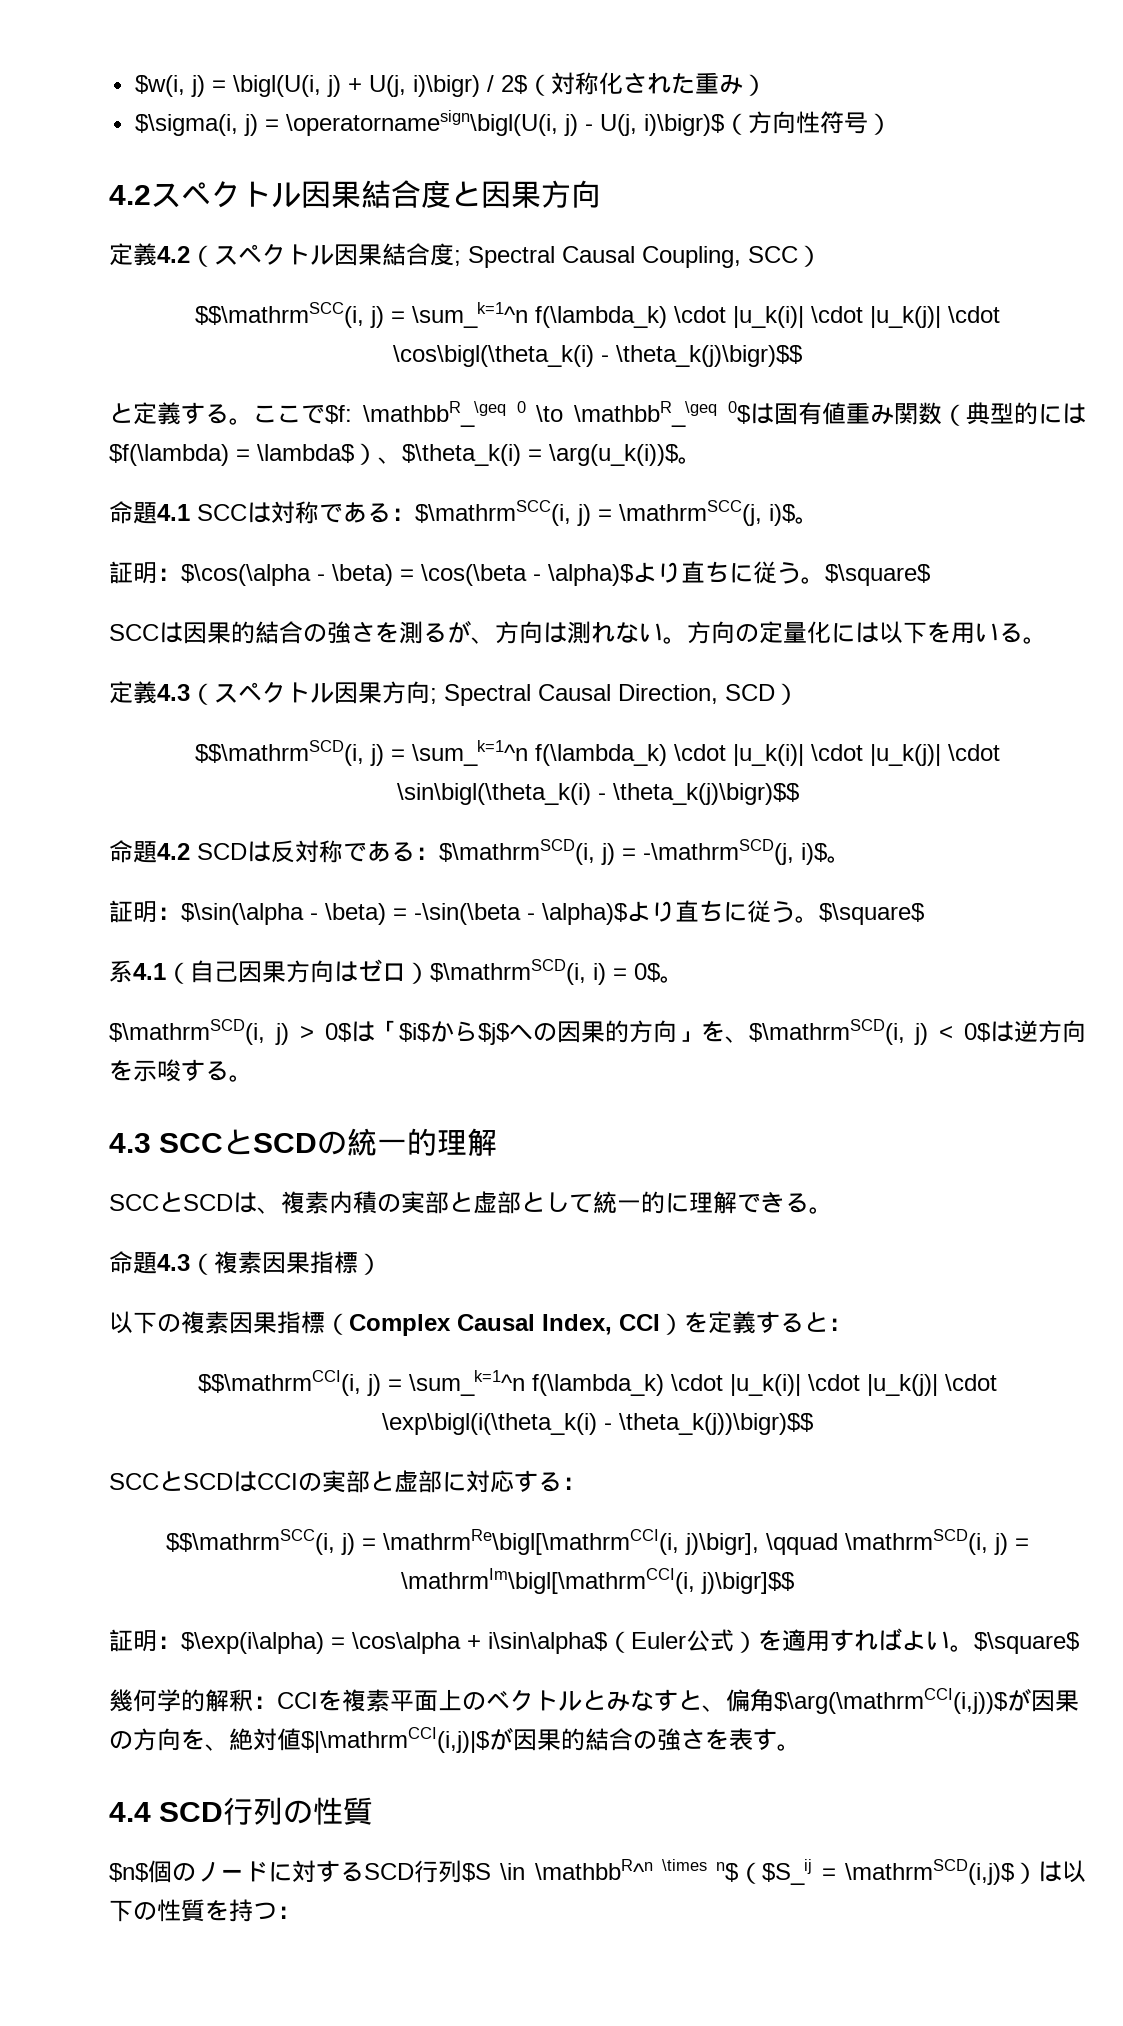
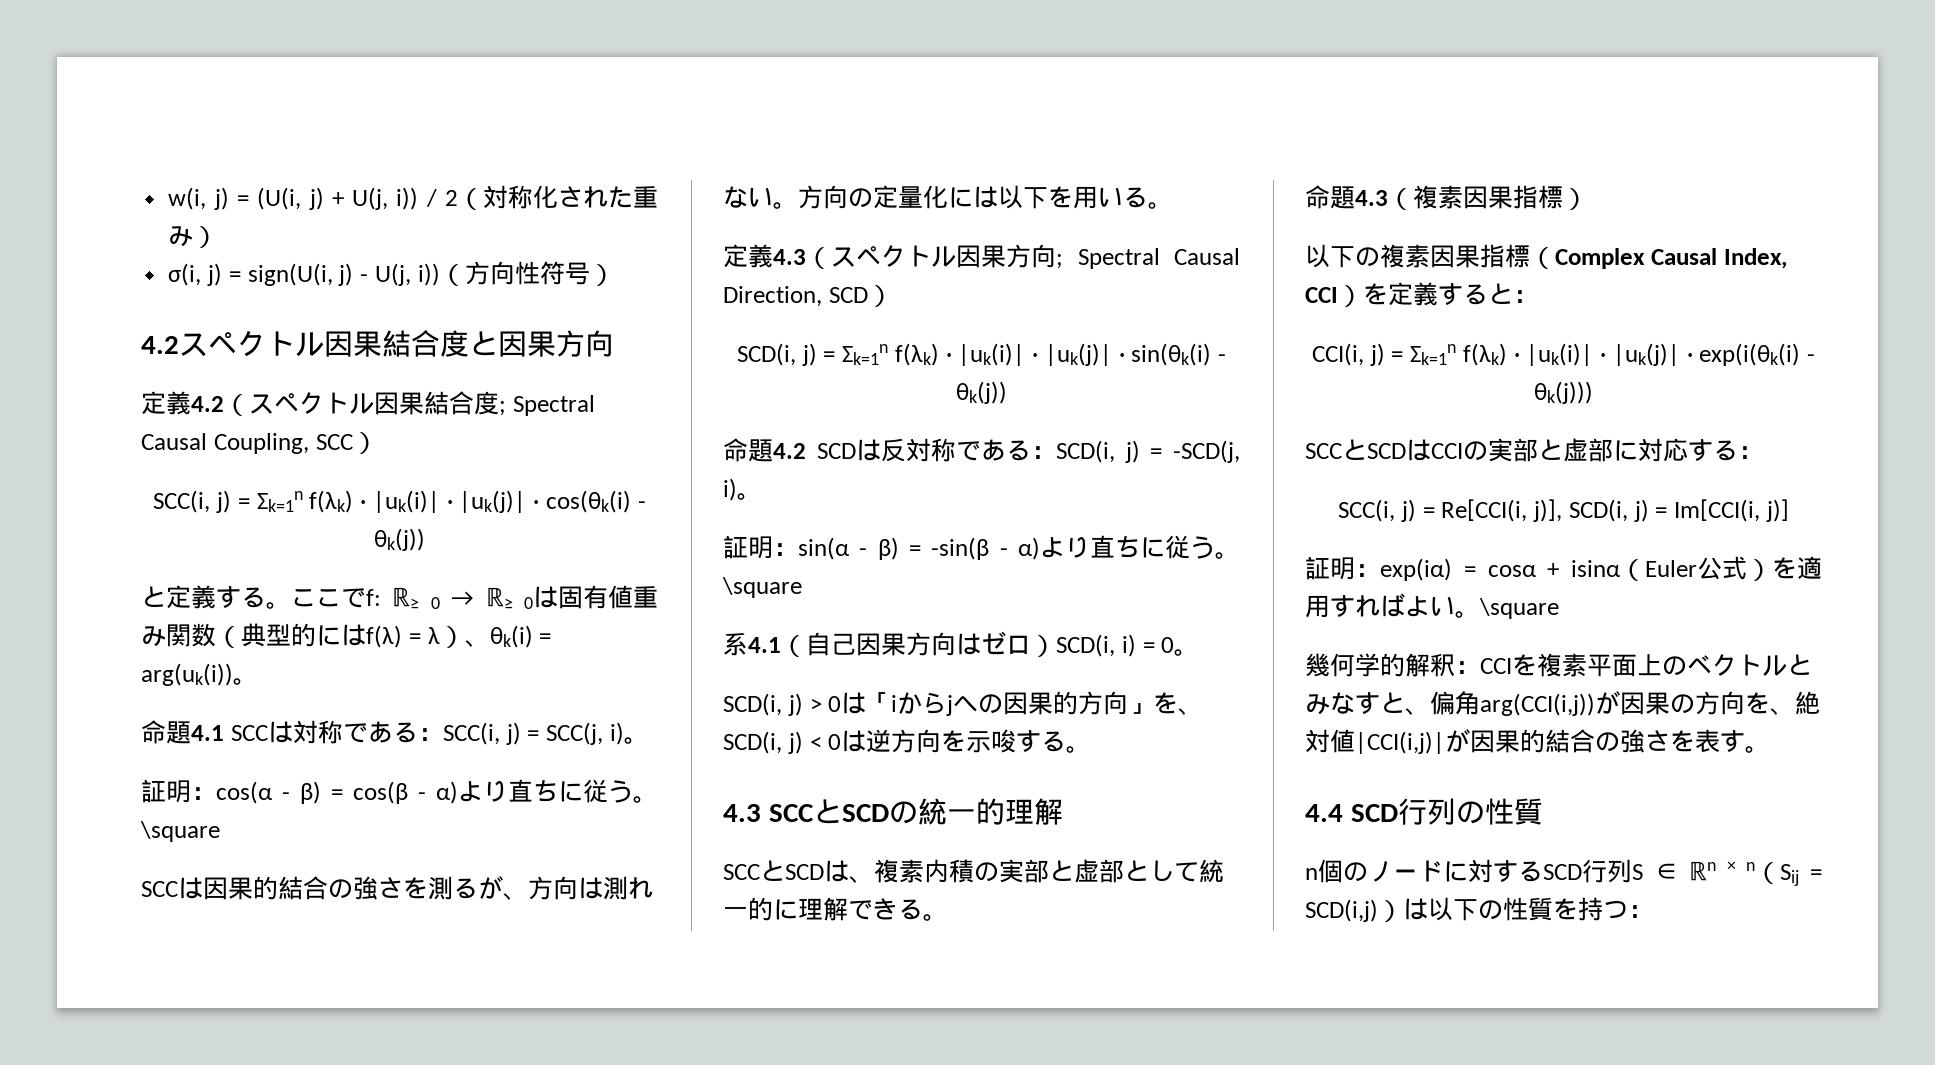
[135,75,322,97] $w(i, j) = \bigl(U(i, -> [168,187,302,210] w(i, j) = (U(i,
[413,75,528,97] i)\bigr) / 2$ -> [396,187,458,210] i)) / 2
[135,110,559,136] $\sigma(i, j) = \operatornamesign\bigl(U(i, -> [168,263,333,286] σ(i, j) = sign(U(i,
[644,114,725,136] i)\bigr)$ -> [417,263,440,286] i))
[195,302,1000,328] [393,345,802,367] $$\mathrmSCC(i, j) = \sum_k=1^n f(\lambda_k) \cdot |u_k(i)| \cdot |u_k(j)| \cdot \cos\bigl(\theta_k(i) - \theta_k(j)\bigr)$$ -> [153,490,646,513] [374,528,425,551] SCC(i, j) = Σk=1n f(λk) · |uk(i)| · |uk(j)| · cos(θk(i) - θk(j))
[325,401,750,427] $f: \mathbbR_\geq 0 \to \mathbbR_\geq 0$ -> [366,587,533,609] f: ℝ≥ 0 → ℝ≥ 0
[109,443,678,466] $f(\lambda) = \lambda$）、$\theta_k(i) = \arg(u_k(i))$ -> [366,625,552,648] [141,663,233,686] f(λ) = λ）、θk(i) = arg(uk(i))
[415,500,819,526] [109,561,930,586] $\mathrmSCC(i, j) = \mathrmSCC(j, i)$。 // 証明：$\cos(\alpha - \beta) = \cos(\beta - \alpha)$より直ちに従う。$\square$ -> [442,722,649,745] [141,779,658,804] [140,821,220,842] SCC(i, j) = SCC(j, i)。 // 証明：cos(α - β) = cos(β - α)より直ちに従う。\square
[195,740,1000,766] [396,783,799,805] $$\mathrmSCD(i, j) = \sum_k=1^n f(\lambda_k) \cdot |u_k(i)| \cdot |u_k(j)| \cdot \sin\bigl(\theta_k(i) - \theta_k(j)\bigr)$$ -> [736,343,1227,366] [956,381,1007,404] SCD(i, j) = Σk=1n f(λk) · |uk(i)| · |uk(j)| · sin(θk(i) - θk(j))
[439,839,851,865] [109,900,924,925] $\mathrmSCD(i, j) = -\mathrmSCD(j, i)$。 // 証明：$\sin(\alpha - \beta) = -\sin(\beta - \alpha)$より直ちに従う。$\square$ -> [1055,440,1240,463] [723,478,762,501] [723,535,1240,560] [722,577,802,598] SCD(i, j) = -SCD(j, i)。 // 証明：sin(α - β) = -sin(β - α)より直ちに従う。\square
[430,959,586,985] $\mathrmSCD(i, -> [1056,634,1115,657] SCD(i,
[634,963,684,983] [109,1019,265,1045] 0$。 // $\mathrmSCD(i, -> [1161,637,1200,656] [723,693,782,716] 0。 // SCD(i,
[324,1020,509,1045] 0$は「$i$から$j$ -> [828,692,954,716] 0は「iからj
[748,1019,905,1045] $\mathrmSCD(i, -> [723,731,782,754] SCD(i,
[964,1023,991,1042] 0$ -> [828,734,842,750] 0
[198,1370,997,1396] [382,1413,813,1435] $$\mathrmCCI(i, j) = \sum_k=1^n f(\lambda_k) \cdot |u_k(i)| \cdot |u_k(j)| \cdot \exp\bigl(i(\theta_k(i) - \theta_k(j))\bigr)$$ -> [1311,343,1816,366] [1534,381,1593,404] CCI(i, j) = Σk=1n f(λk) · |uk(i)| · |uk(j)| · exp(i(θk(i) - θk(j)))
[166,1529,1029,1555] [401,1568,794,1594] [109,1629,607,1654] $$\mathrmSCC(i, j) = \mathrmRe\bigl[\mathrmCCI(i, j)\bigr], \qquad \mathrmSCD(i, j) = \mathrmIm\bigl[\mathrmCCI(i, j)\bigr]$$ // 証明：$\exp(i\alpha) = \cos\alpha + i\sin\alpha$ -> [1338,499,1789,522] [1305,556,1621,581] SCC(i, j) = Re[CCI(i, j)], SCD(i, j) = Im[CCI(i, j)] // 証明：exp(iα) = cosα + isinα
[974,1632,1079,1654] $\square$ -> [1479,598,1559,619] \square
[774,1688,1007,1714] $\arg(\mathrmCCI(i,j))$ -> [1480,693,1595,716] arg(CCI(i,j))
[301,1727,489,1753] $|\mathrmCCI(i,j)|$ -> [1355,731,1445,754] |CCI(i,j)|
[109,1863,148,1882] $n$ -> [1305,868,1318,880] n
[462,1859,1015,1885] $S \in \mathbbR^n \times n$（$S_ij = \mathrmSCD(i,j)$ -> [1632,861,1822,886] [1305,899,1378,922] S ∈ ℝn × n（Sij = SCD(i,j)

